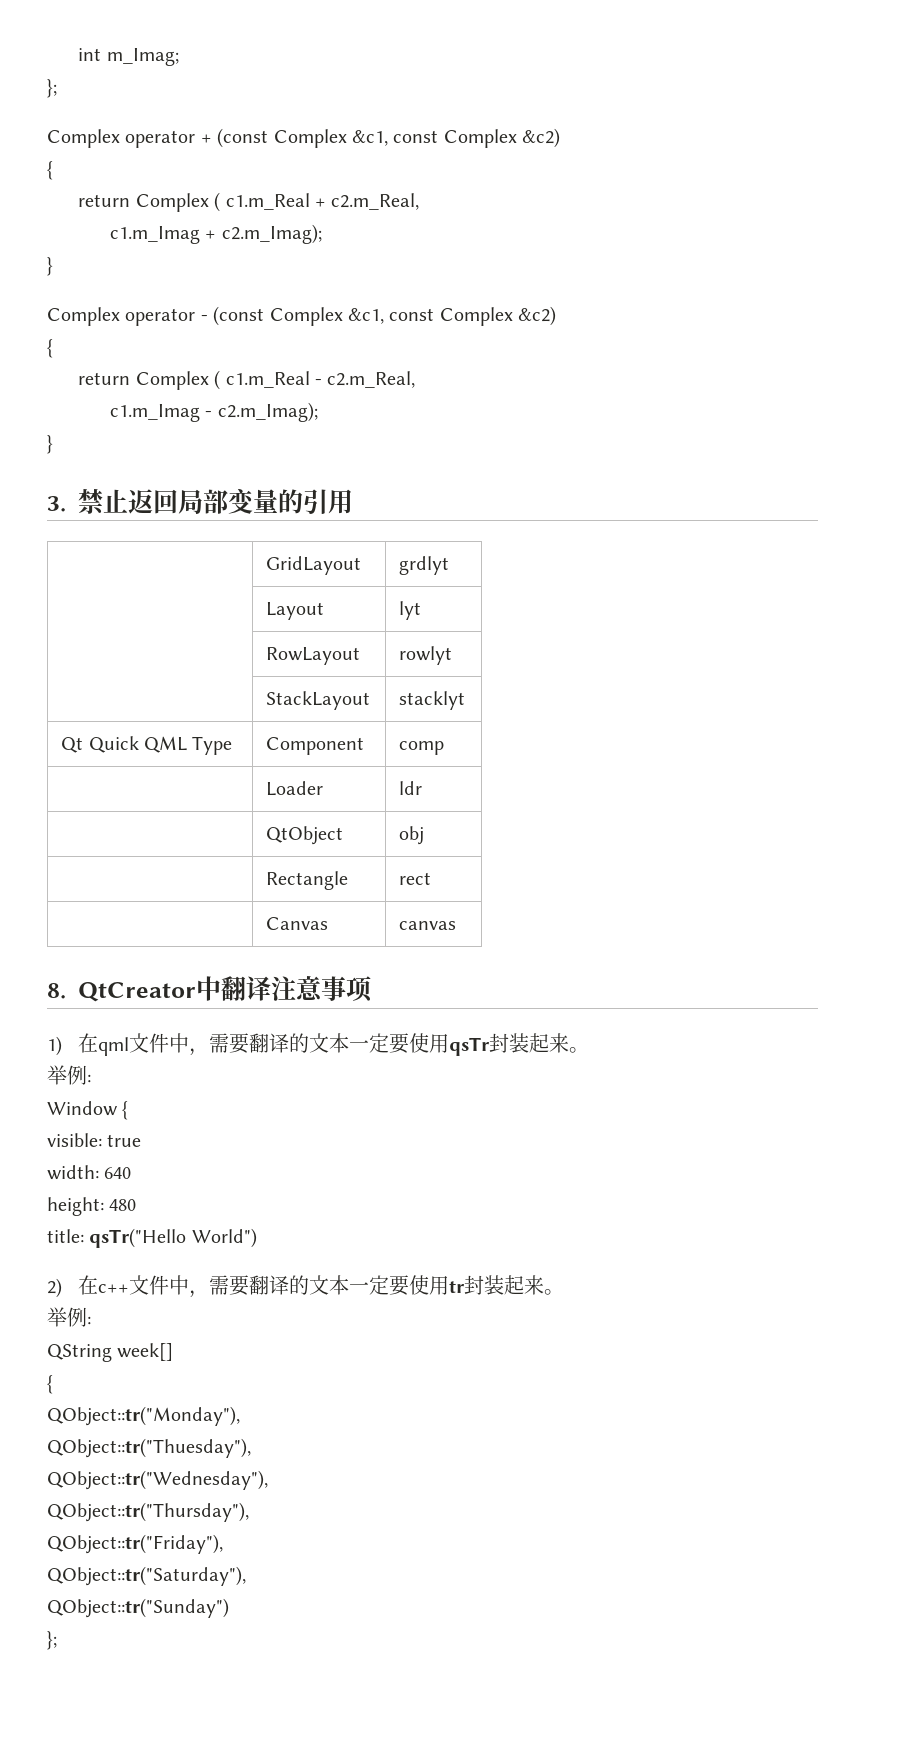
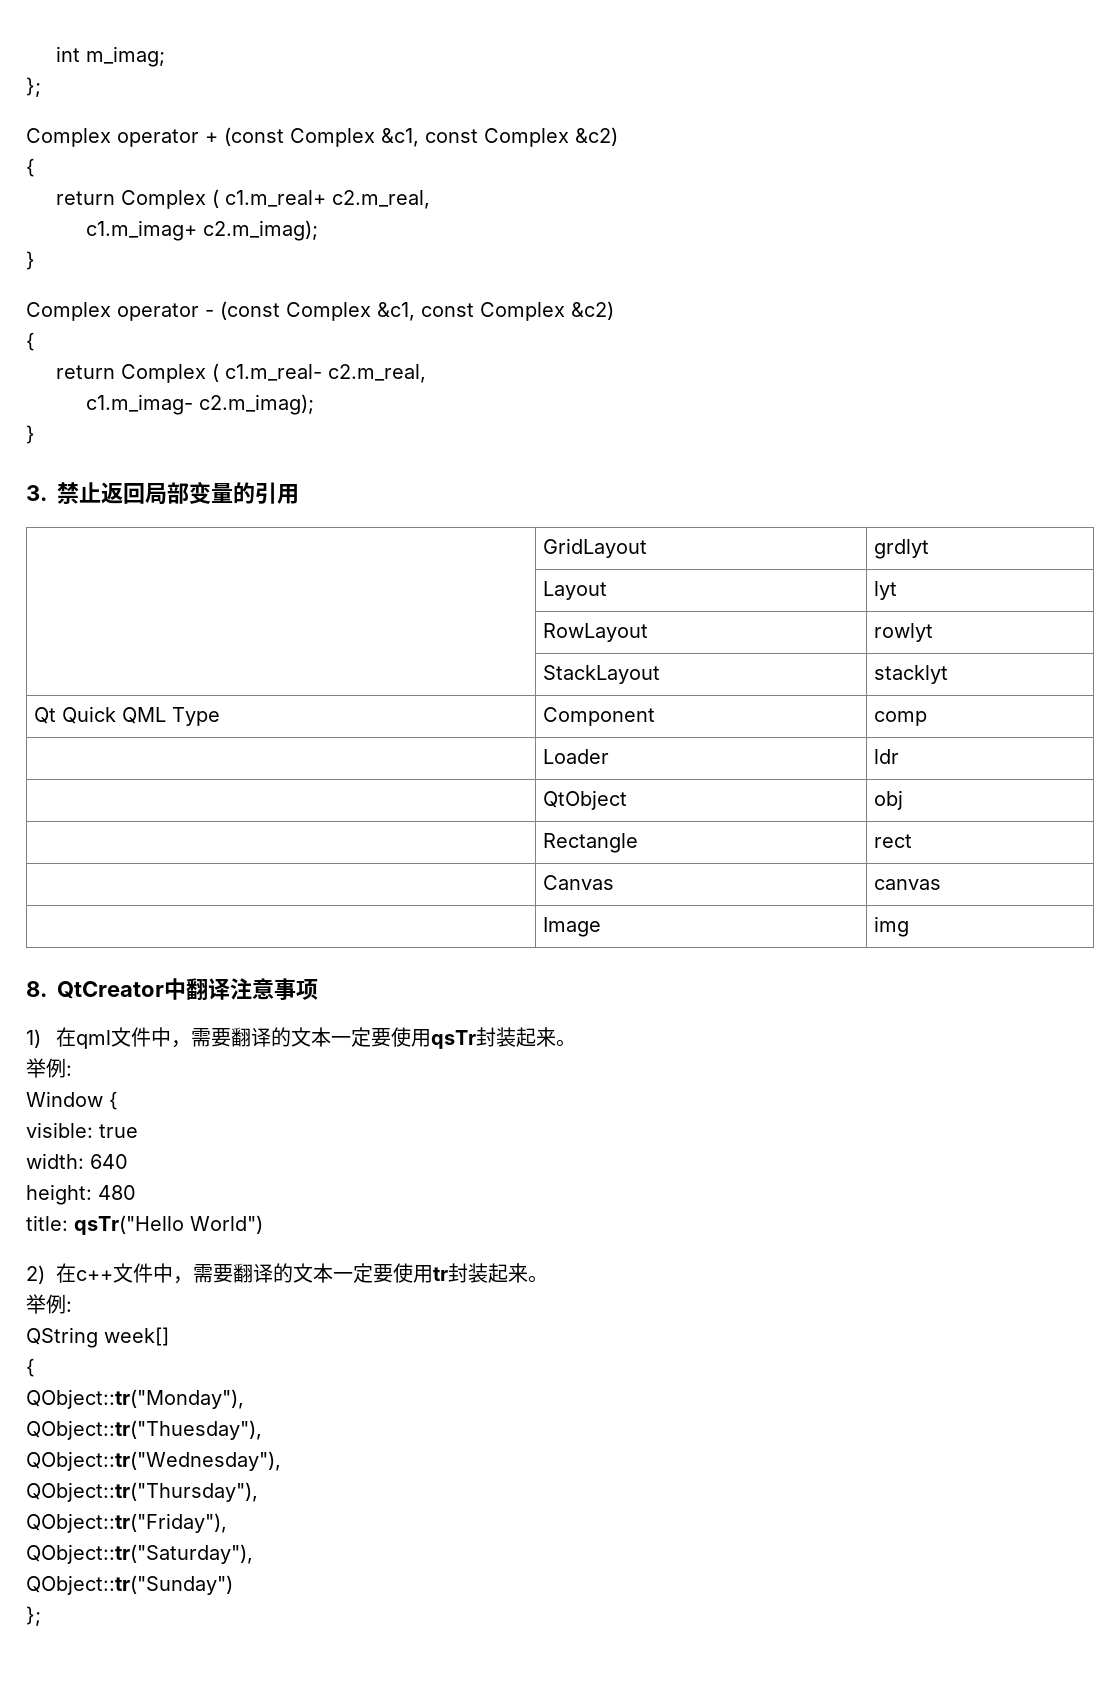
[106,48,179,66] m_Imag; -> [85,46,165,67] m_imag;
[225,193,420,210] [109,224,322,244] c1.m_Real + c2.m_Real, // c1.m_Imag + c2.m_Imag); -> [224,190,430,209] [85,220,318,241] c1.m_real+ c2.m_real, // c1.m_imag+ c2.m_imag);
[225,371,416,388] [109,402,318,422] c1.m_Real - c2.m_Real, // c1.m_Imag - c2.m_Imag); -> [224,364,426,383] [85,394,314,415] c1.m_real- c2.m_real, // c1.m_imag- c2.m_imag);
(457, 925) none -> [543,917,602,937] [874,916,910,937] // | Image | img

